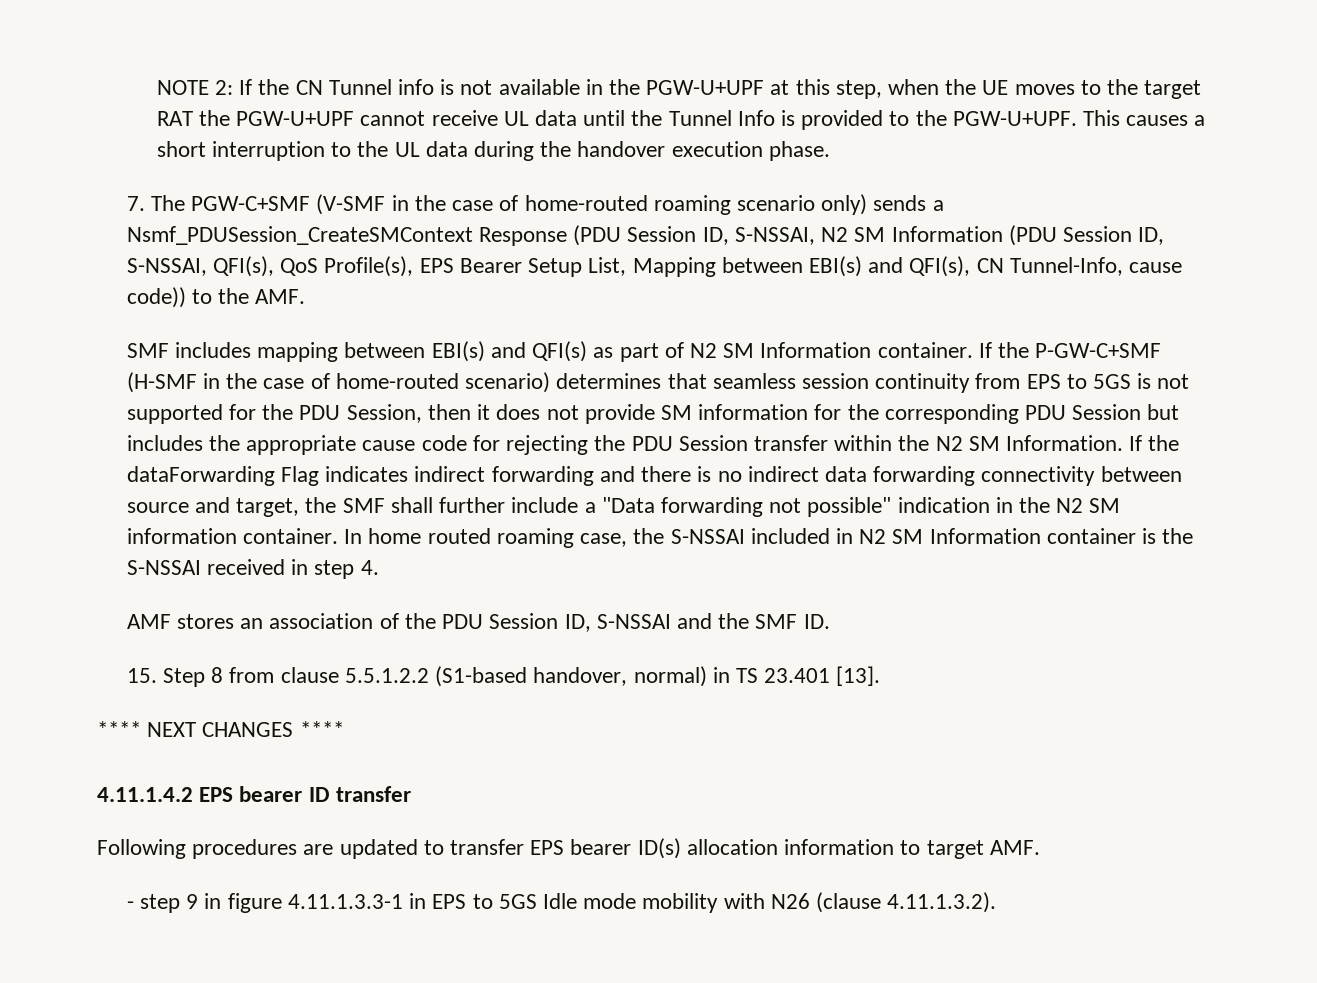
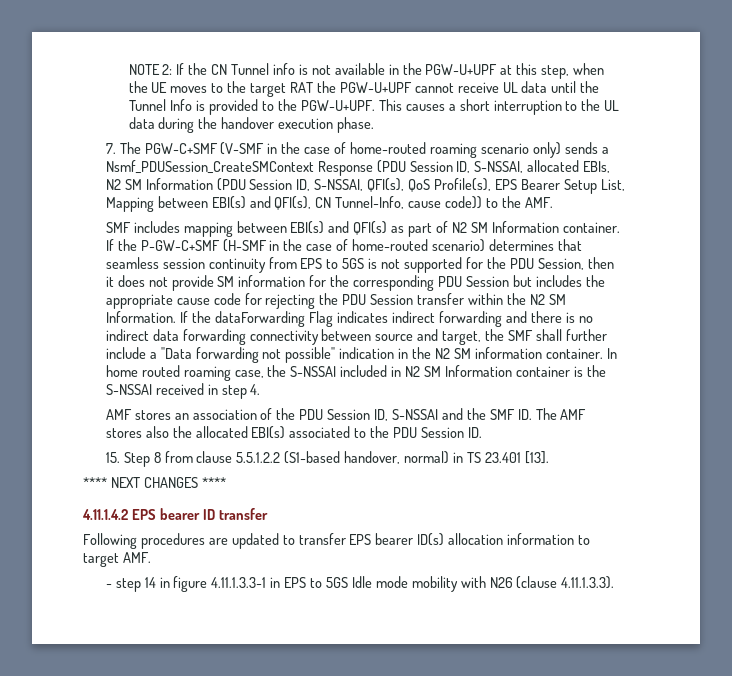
(815, 236) none -> [527,160,611,173] allocated EBIs,
(830, 621) none -> [535,408,587,420] [105,426,482,439] The AMF stores also the allocated EBI(s) associated to the PDU Session ID.
[186,894,199,909] 9 -> [144,577,156,588] 14
[887,892,997,913] 4.11.1.3.2). -> [561,576,615,589] 4.11.1.3.3).

